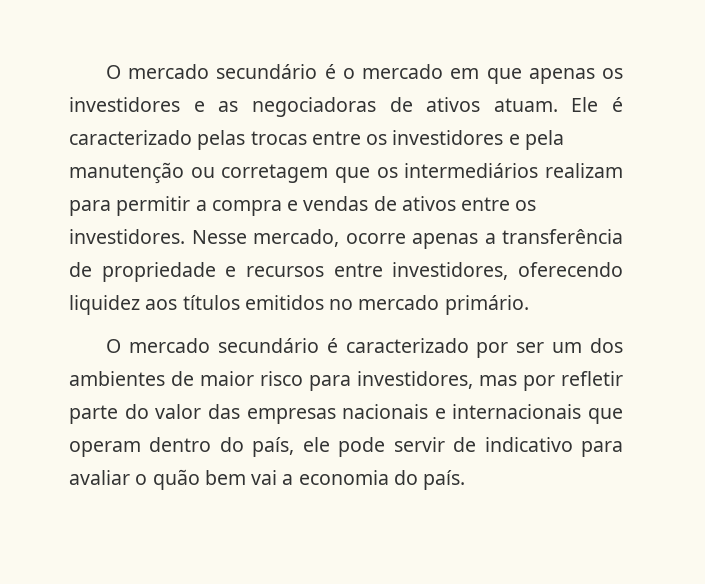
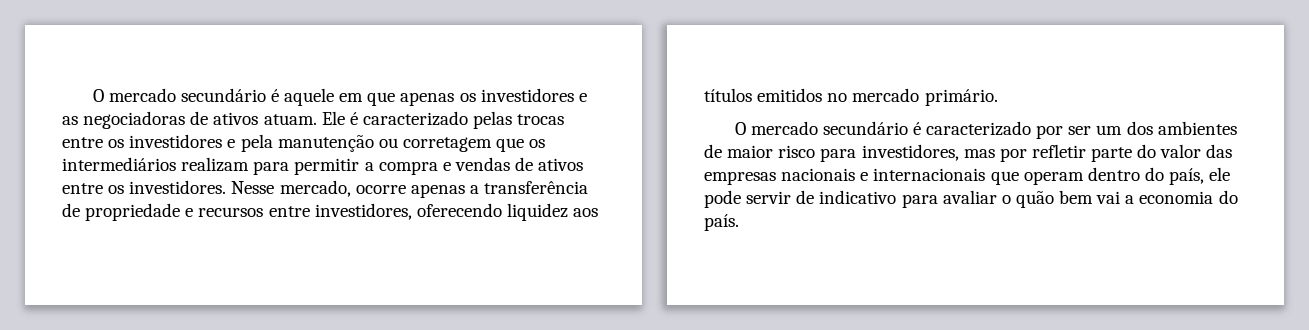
[106,64,444,79] O mercado secundário é o mercado -> [92,88,335,106] O mercado secundário é aquele

